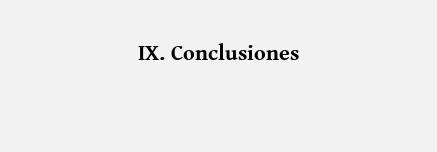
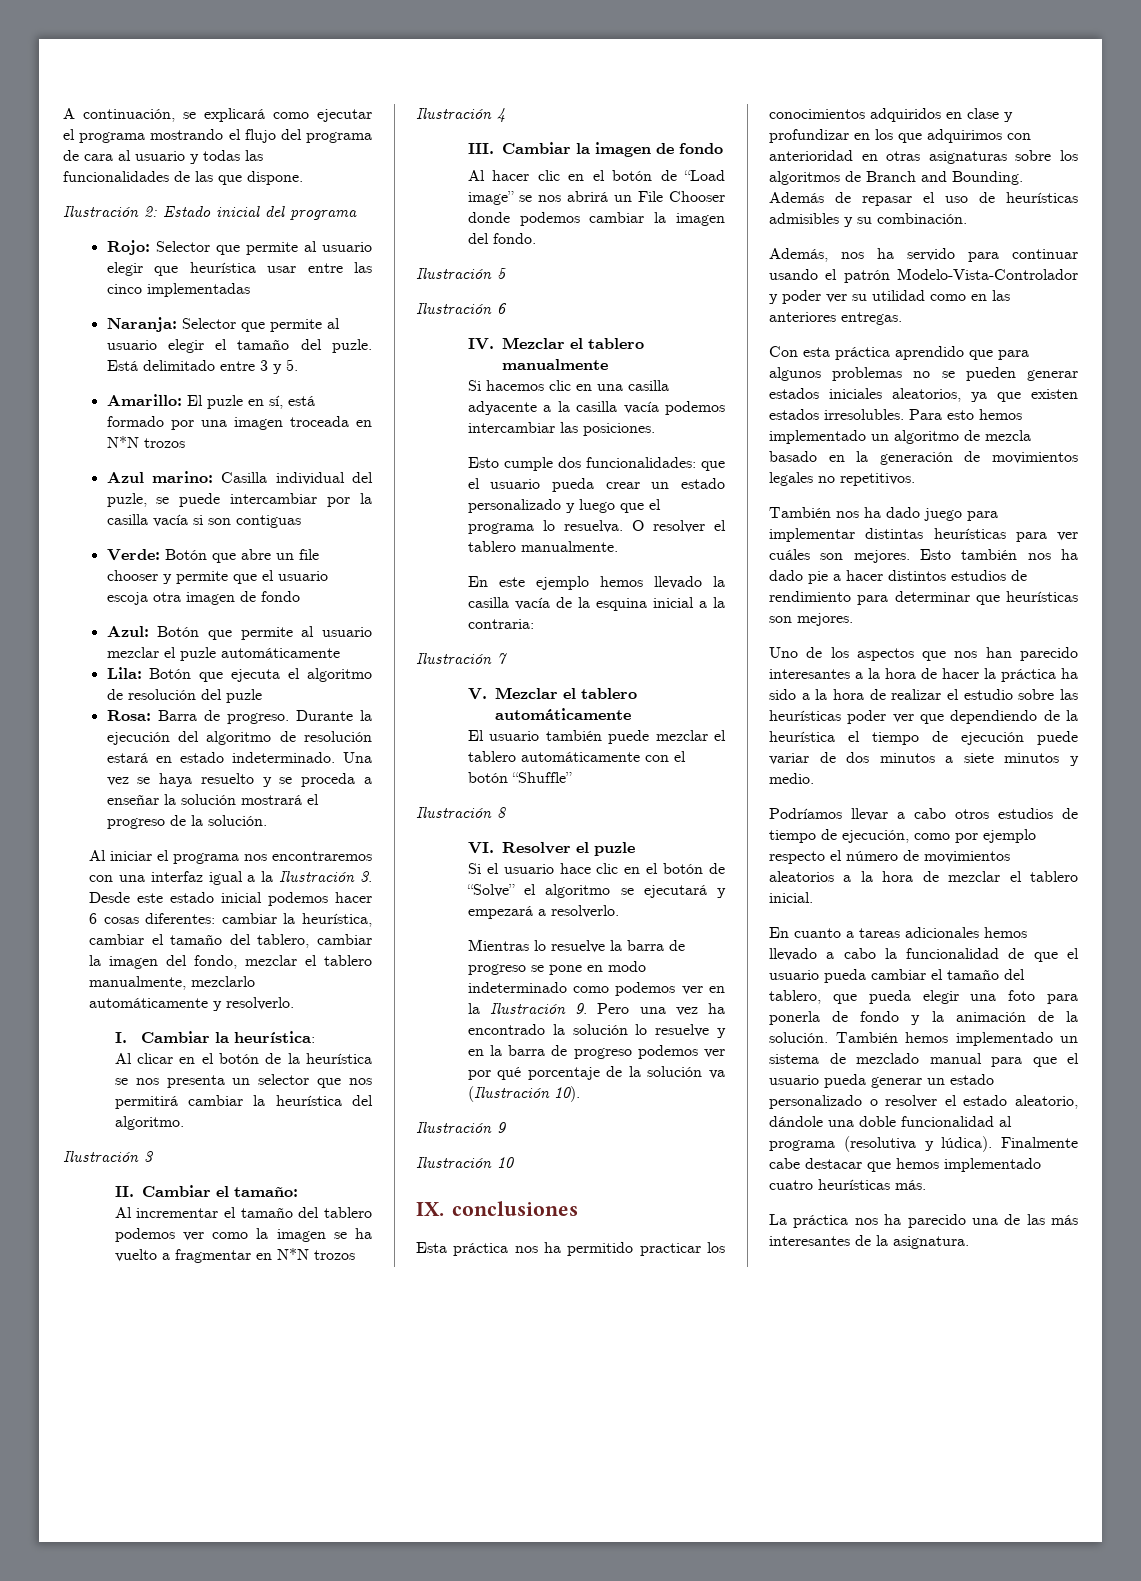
[138,43,299,60] IX. Conclusiones -> [63,108,372,122] [63,129,372,143] [63,150,263,164] [63,171,303,185] [63,206,357,220] [106,240,372,255] [106,262,372,276] [106,283,250,297] [106,317,340,332] [106,339,372,353] [106,359,298,374] [106,394,315,409] [106,416,372,430] [106,436,185,448] [106,471,373,485] [106,493,372,507] [106,514,301,528] [106,549,319,563] [106,570,328,584] [106,591,300,605] [106,626,372,640] [106,647,340,661] [106,667,372,682] [106,689,262,703] [106,710,372,724] [106,731,372,745] [106,752,372,763] [106,773,372,787] [106,794,319,805] [106,815,267,829] [88,850,372,864] [88,871,372,885] [88,892,372,906] [88,913,372,927] [88,934,372,948] [88,955,372,969] [88,976,255,990] [88,997,294,1011] [114,1031,315,1043] [114,1053,373,1064] [114,1074,372,1088] [114,1095,373,1109] [114,1116,184,1130] [63,1151,153,1162] [114,1185,298,1197] [114,1207,373,1218] [114,1228,372,1242] [114,1248,355,1263] [416,108,505,122] [467,142,723,157] [467,170,725,181] [467,191,725,205] [467,212,725,226] [467,233,536,244] [416,268,507,279] [416,303,507,314] [467,337,644,350] [501,359,608,370] [467,380,669,391] [467,401,725,415] [467,422,655,436] [467,457,725,471] [467,478,725,492] [467,499,661,513] [467,520,726,534] [467,541,618,552] [467,576,725,590] [467,597,725,611] [467,619,534,629] [416,653,507,664] [467,687,637,700] [494,708,631,720] [467,730,726,744] [467,751,686,762] [467,772,572,783] [416,807,506,818] [467,842,635,856] [467,863,725,874] [466,884,726,898] [467,905,619,919] [467,939,685,953] [467,961,646,975] [467,982,725,996] [467,1003,725,1016] [467,1024,726,1038] [467,1045,725,1059] [467,1066,725,1080] [467,1086,580,1102] [416,1122,506,1133] [416,1157,514,1168] [416,1201,578,1216] [416,1242,725,1256] [769,108,1013,122] [769,129,1031,143] [769,150,1078,164] [769,171,1023,185] [769,192,1078,206] [769,213,967,227] [769,248,1078,262] [769,268,1078,283] [769,290,1010,304] [769,312,902,325] [769,346,1029,360] [769,367,1078,381] [769,388,1078,402] [769,409,1022,420] [769,430,1031,444] [769,451,1078,465] [769,472,915,486] [769,507,998,521] [769,528,1078,542] [769,549,1078,563] [769,570,1027,584] [769,591,1078,605] [769,613,853,626] [769,647,1078,661] [769,668,1078,682] [769,689,1078,700] [769,710,1078,724] [769,731,1078,745] [769,752,1079,766] [769,773,814,784] [769,808,1078,821] [769,829,1036,843] [769,850,1010,864] [769,871,1078,882] [769,892,813,903] [769,927,1027,938] [769,948,1079,962] [769,969,1025,983] [769,990,1078,1004] [769,1011,1078,1025] [769,1032,1078,1046] [769,1053,1079,1067] [769,1074,994,1088] [769,1095,1078,1109] [769,1116,1012,1127] [769,1136,1078,1152] [769,1158,1041,1172] [769,1179,926,1190] [769,1214,1078,1228] [769,1235,969,1249] A continuación, se explicará como ejecutar el programa mostrando el flujo del programa de cara al usuario y todas las funcionalidades de las que dispone. // Ilustración 2: Estado inicial del programa // Rojo: Selector que permite al usuario elegir que heurística usar entre las cinco implementadas // Naranja: Selector que permite al usuario elegir el tamaño del puzle. Está delimitado entre 3 y 5. // Amarillo: El puzle en sí, está formado por una imagen troceada en N*N trozos // Azul marino: Casilla individual del puzle, se puede intercambiar por la casilla vacía si son contiguas // Verde: Botón que abre un file chooser y permite que el usuario escoja otra imagen de fondo // Azul: Botón que permite al usuario mezclar el puzle automáticamente // Lila: Botón que ejecuta el algoritmo de resolución del puzle // Rosa: Barra de progreso. Durante la ejecución del algoritmo de resolución estará en estado indeterminado. Una vez se haya resuelto y se proceda a enseñar la solución mostrará el progreso de la solución. // Al iniciar el programa nos encontraremos con una interfaz igual a la Ilustración 3. Desde este estado inicial podemos hacer 6 cosas diferentes: cambiar la heurística, cambiar el tamaño del tablero, cambiar la imagen del fondo, mezclar el tablero manualmente, mezclarlo automáticamente y resolverlo. // I. Cambiar la heurística: // Al clicar en el botón de la heurística se nos presenta un selector que nos permitirá cambiar la heurística del algoritmo. // Ilustración 3 // II. Cambiar el tamaño: // Al incrementar el tamaño del tablero podemos ver como la imagen se ha vuelto a fragmentar en N*N trozos // Ilustración 4 // III. Cambiar la imagen de fondo // Al hacer clic en el botón de “Load image” se nos abrirá un File Chooser donde podemos cambiar la imagen del fondo. // Ilustración 5 // Ilustración 6 // IV. Mezclar el tablero manualmente // Si hacemos clic en una casilla adyacente a la casilla vacía podemos intercambiar las posiciones. // Esto cumple dos funcionalidades: que el usuario pueda crear un estado personalizado y luego que el programa lo resuelva. O resolver el tablero manualmente. // En este ejemplo hemos llevado la casilla vacía de la esquina inicial a la contraria: // Ilustración 7 // V. Mezclar el tablero automáticamente // El usuario también puede mezclar el tablero automáticamente con el botón “Shuffle” // Ilustración 8 // VI. Resolver el puzle // Si el usuario hace clic en el botón de “Solve” el algoritmo se ejecutará y empezará a resolverlo. // Mientras lo resuelve la barra de progreso se pone en modo indeterminado como podemos ver en la Ilustración 9. Pero una vez ha encontrado la solución lo resuelve y en la barra de progreso podemos ver por qué porcentaje de la solución va (Ilustración 10). // Ilustración 9 // Ilustración 10 // IX. conclusiones // Esta práctica nos ha permitido practicar los conocimientos adquiridos en clase y profundizar en los que adquirimos con anterioridad en otras asignaturas sobre los algoritmos de Branch and Bounding. Además de repasar el uso de heurísticas admisibles y su combinación. // Además, nos ha servido para continuar usando el patrón Modelo-Vista-Controlador y poder ver su utilidad como en las anteriores entregas. // Con esta práctica aprendido que para algunos problemas no se pueden generar estados iniciales aleatorios, ya que existen estados irresolubles. Para esto hemos implementado un algoritmo de mezcla basado en la generación de movimientos legales no repetitivos. // También nos ha dado juego para implementar distintas heurísticas para ver cuáles son mejores. Esto también nos ha dado pie a hacer distintos estudios de rendimiento para determinar que heurísticas son mejores. // Uno de los aspectos que nos han parecido interesantes a la hora de hacer la práctica ha sido a la hora de realizar el estudio sobre las heurísticas poder ver que dependiendo de la heurística el tiempo de ejecución puede variar de dos minutos a siete minutos y medio. // Podríamos llevar a cabo otros estudios de tiempo de ejecución, como por ejemplo respecto el número de movimientos aleatorios a la hora de mezclar el tablero inicial. // En cuanto a tareas adicionales hemos llevado a cabo la funcionalidad de que el usuario pueda cambiar el tamaño del tablero, que pueda elegir una foto para ponerla de fondo y la animación de la solución. También hemos implementado un sistema de mezclado manual para que el usuario pueda generar un estado personalizado o resolver el estado aleatorio, dándole una doble funcionalidad al programa (resolutiva y lúdica). Finalmente cabe destacar que hemos implementado cuatro heurísticas más. // La práctica nos ha parecido una de las más interesantes de la asignatura.

